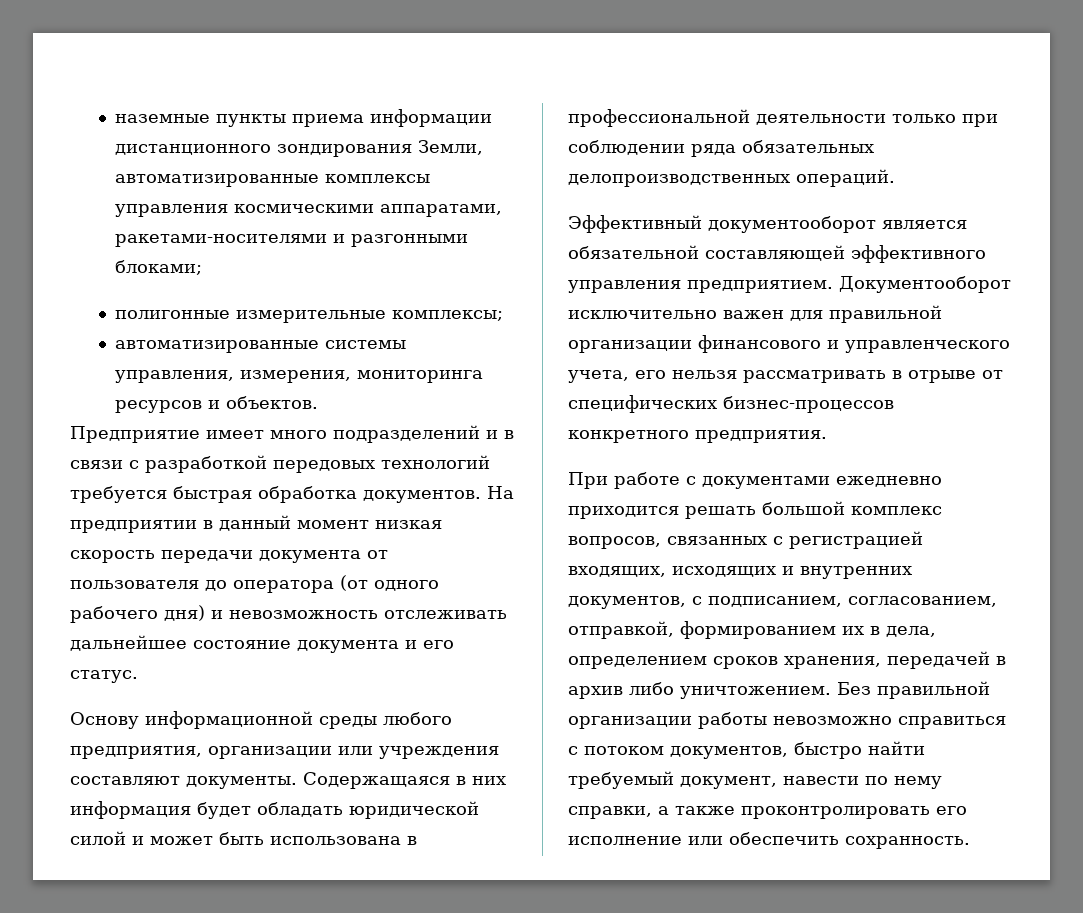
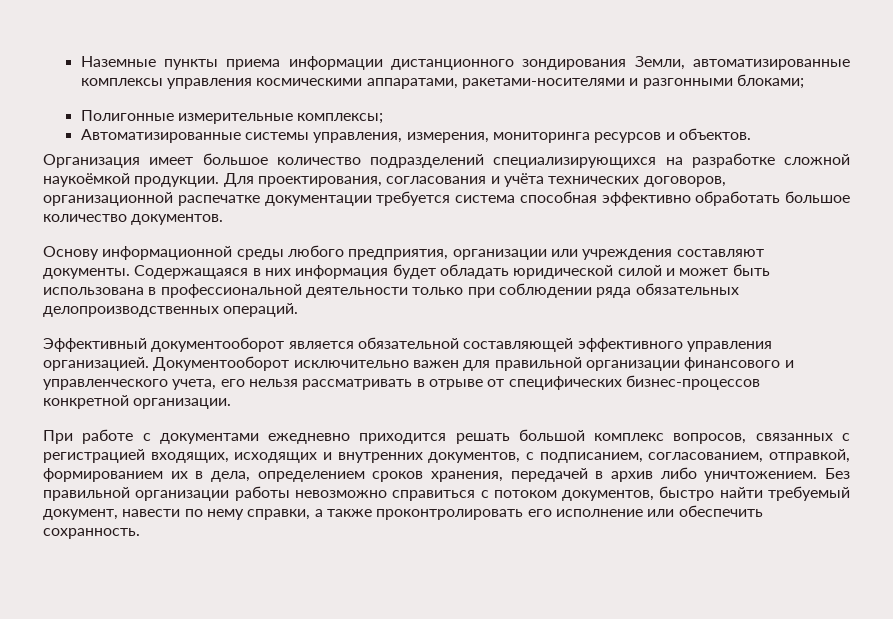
[114,114,210,123] наземные -> [80,56,156,67] Наземные
[114,310,230,319] полигонные -> [80,110,174,121] Полигонные
[114,340,319,353] автоматизированные -> [80,129,241,143] Автоматизированные
[70,425,514,443] [70,455,490,473] [70,486,514,503] [70,515,442,533] [70,550,388,563] [70,575,439,593] [70,605,507,623] [70,635,454,653] [70,670,138,683] Предприятие имеет много подразделений и в связи с разработкой передовых технологий требуется быстрая обработка документов. На предприятии в данный момент низкая скорость передачи документа от пользователя до оператора (от одного рабочего дня) и невозможность отслеживать дальнейшее состояние документа и его статус. -> [43,153,850,168] [43,173,726,187] [43,191,850,206] [43,214,224,225] Организация имеет большое количество подразделений специализирующихся на разработке сложной наукоёмкой продукции. Для проектирования, согласования и учёта технических договоров, организационной распечатке документации требуется система способная эффективно обработать большое количество документов.
[687,280,833,293] предприятием. -> [43,357,149,371] организацией.
[568,430,827,443] конкретного предприятия. -> [43,395,232,409] конкретной организации.

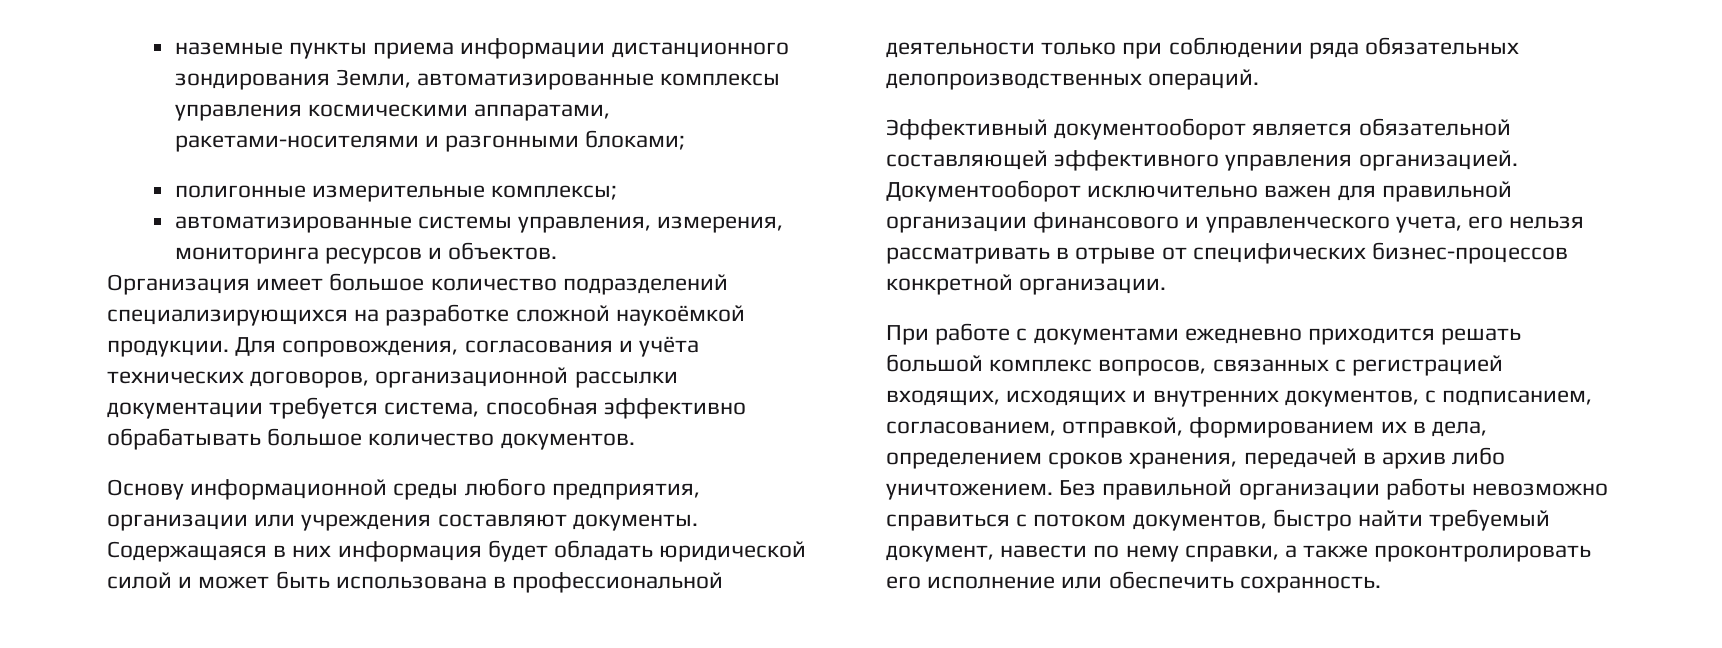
[80,56,156,67] Наземные -> [174,42,283,55] наземные
[80,110,174,121] Полигонные -> [174,185,306,198] полигонные
[80,129,241,143] Автоматизированные -> [174,216,412,233] автоматизированные
[257,176,382,187] проектирования, -> [282,340,459,357] сопровождения,
[177,195,260,206] распечатке -> [574,371,678,388] рассылки
[455,195,515,203] система -> [384,402,480,417] система,
[695,191,781,206] обработать -> [107,428,261,450] обрабатывать

